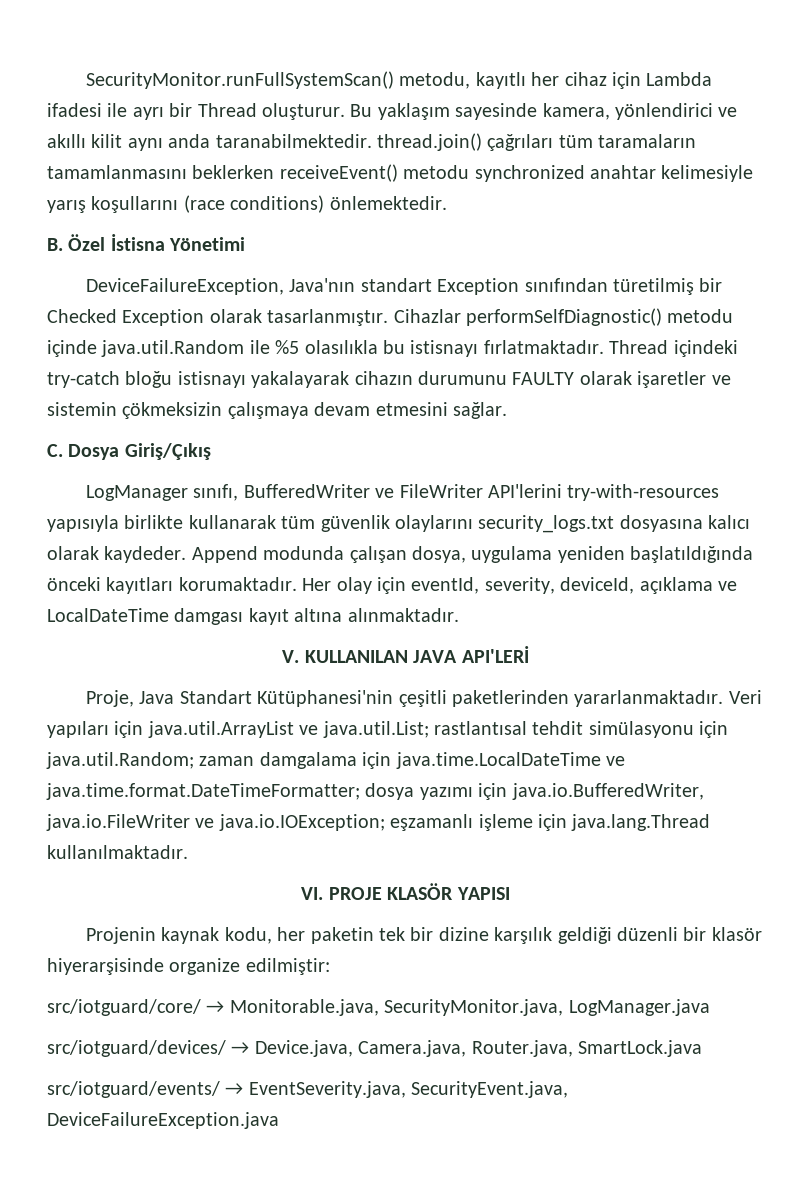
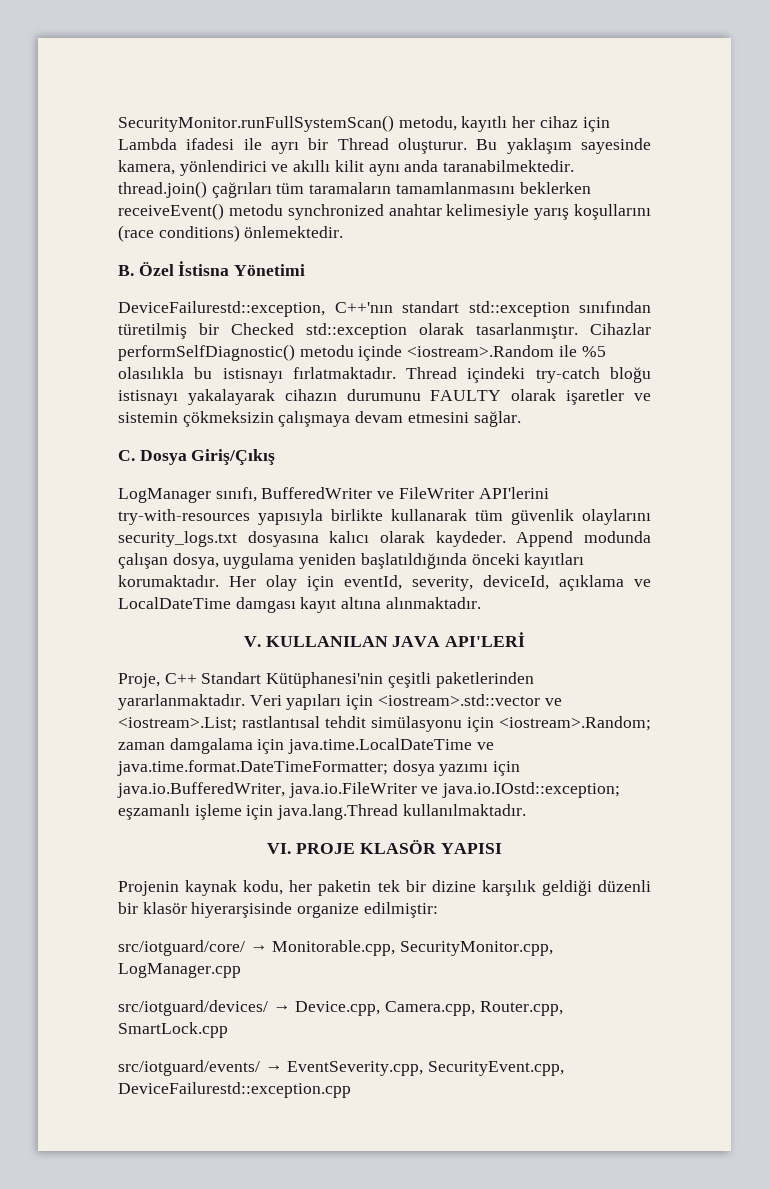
[85,278,520,295] DeviceFailureException, Java'nın standart Exception -> [118,301,570,317] DeviceFailurestd::exception, C++'nın standart std::exception
[122,309,205,326] Exception -> [306,323,407,339] std::exception
[101,340,245,357] java.util.Random -> [407,345,555,357] <iostream>.Random
[139,691,175,704] Java -> [164,673,197,684] C++
[147,721,429,738] java.util.ArrayList ve java.util.List; -> [377,694,562,706] [118,717,237,731] <iostream>.std::vector ve <iostream>.List;
[46,752,194,769] java.util.Random; -> [499,716,651,731] <iostream>.Random;
[218,814,385,831] java.io.IOException; -> [442,782,621,798] java.io.IOstd::exception;
[229,999,710,1016] Monitorable.java, SecurityMonitor.java, LogManager.java -> [272,940,554,956] [118,963,241,978] Monitorable.cpp, SecurityMonitor.cpp, LogManager.cpp
[254,1040,702,1057] Device.java, Camera.java, Router.java, SmartLock.java -> [295,1001,563,1016] [118,1022,228,1038] Device.cpp, Camera.cpp, Router.cpp, SmartLock.cpp
[248,1081,569,1098] [47,1112,279,1129] EventSeverity.java, SecurityEvent.java, DeviceFailureException.java -> [287,1061,565,1076] [118,1082,351,1098] EventSeverity.cpp, SecurityEvent.cpp, DeviceFailurestd::exception.cpp

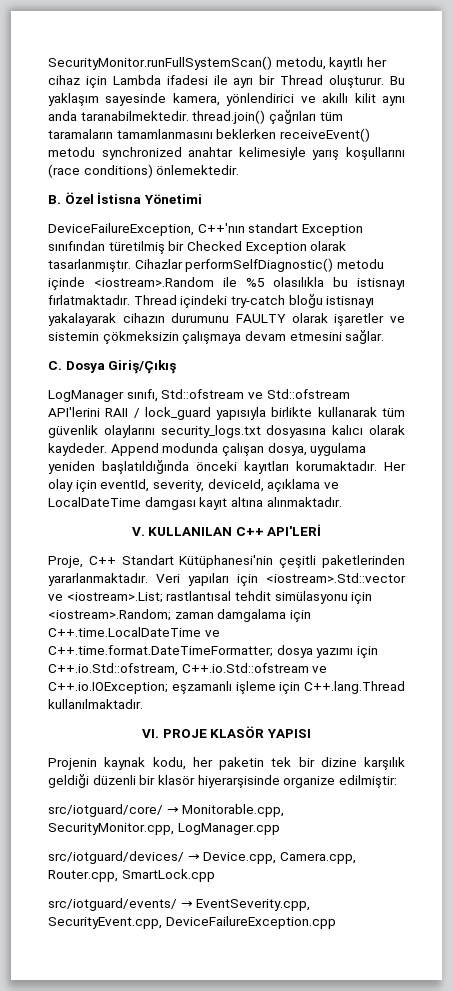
[118,301,325,317] DeviceFailurestd::exception, -> [48,223,194,236] DeviceFailureException,
[468,301,570,317] std::exception -> [301,224,363,236] Exception
[306,323,407,339] std::exception -> [245,242,307,254] Exception
[261,487,549,499] [118,509,250,525] BufferedWriter ve FileWriter API'lerini try-with-resources -> [161,389,350,399] [48,407,211,420] Std::ofstream ve Std::ofstream API'lerini RAII / lock_guard
[392,636,441,647] JAVA -> [235,527,264,536] C++
[377,694,540,706] <iostream>.std::vector -> [266,573,406,583] <iostream>.Std::vector
[288,738,494,754] [117,760,521,776] [117,782,621,798] java.time.LocalDateTime ve java.time.format.DateTimeFormatter; dosya yazımı için java.io.BufferedWriter, java.io.FileWriter ve java.io.IOstd::exception; -> [48,627,220,637] [48,645,378,658] [48,663,328,676] [48,682,168,694] C++.time.LocalDateTime ve C++.time.format.DateTimeFormatter; dosya yazımı için C++.io.Std::ofstream, C++.io.Std::ofstream ve C++.io.IOException;
[277,804,399,820] java.lang.Thread -> [304,681,405,694] C++.lang.Thread
[118,1082,351,1098] DeviceFailurestd::exception.cpp -> [165,916,336,929] DeviceFailureException.cpp

